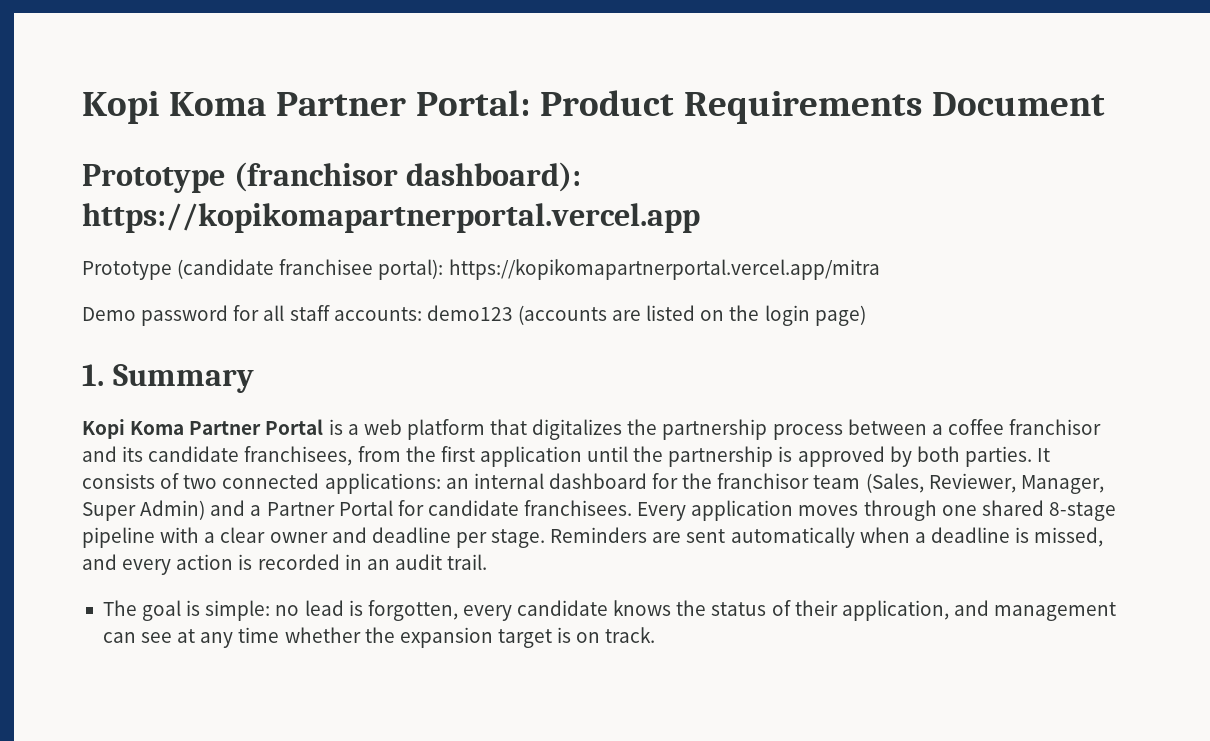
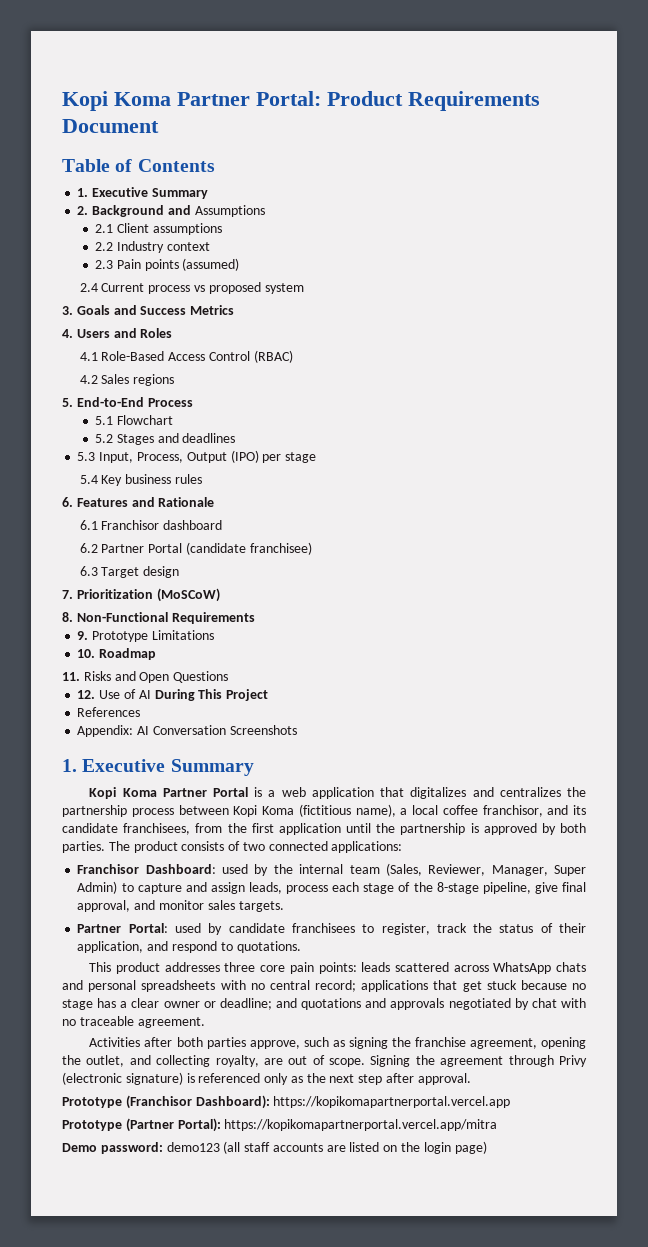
[82,162,582,193] [82,203,700,233] [82,259,880,280] [82,305,866,326] [82,364,104,386] Prototype (franchisor dashboard): https://kopikomapartnerportal.vercel.app // Prototype (candidate franchisee portal): https://kopikomapartnerportal.vercel.app/mitra // Demo password for all staff accounts: demo123 (accounts are listed on the login page) // 1. -> [62,159,215,172] [77,187,208,199] [77,205,265,217] [95,223,222,235] [95,241,210,253] [95,258,240,271] [79,282,304,294] [62,305,235,315] [62,328,173,338] [79,350,293,363] [79,374,175,386] [62,397,193,407] [95,415,173,425] [95,433,236,445] [77,450,317,463] [79,474,203,486] [62,497,215,507] [79,520,223,530] [79,542,312,555] [79,566,180,578] [62,588,220,602] [62,612,255,624] [77,630,214,642] [77,648,157,660] [62,671,229,683] [77,689,269,701] [77,707,141,717] [77,725,297,737] [62,759,166,772] Table of Contents // 1. Executive Summary // 2. Background and Assumptions // 2.1 Client assumptions // 2.2 Industry context // 2.3 Pain points (assumed) // 2.4 Current process vs proposed system // 3. Goals and Success Metrics // 4. Users and Roles // 4.1 Role-Based Access Control (RBAC) // 4.2 Sales regions // 5. End-to-End Process // 5.1 Flowchart // 5.2 Stages and deadlines // 5.3 Input, Process, Output (IPO) per stage // 5.4 Key business rules // 6. Features and Rationale // 6.1 Franchisor dashboard // 6.2 Partner Portal (candidate franchisee) // 6.3 Target design // 7. Prioritization (MoSCoW) // 8. Non-Functional Requirements // 9. Prototype Limitations // 10. Roadmap // 11. Risks and Open Questions // 12. Use of AI During This Project // References // Appendix: AI Conversation Screenshots // 1. Executive
[406,419,485,440] platform -> [311,787,374,799] application
(623, 429) none -> [472,787,561,797] and centralizes
[931,419,1102,435] a coffee franchisor -> [233,804,543,817] Kopi Koma (fictitious name), a local coffee franchisor,
[1037,448,1051,462] It -> [108,841,178,853] The product
[445,473,810,489] an internal dashboard for the franchisor -> [77,864,344,876] // Franchisor Dashboard: used by the internal
[210,500,1116,521] [82,527,1104,548] [82,554,488,575] [102,600,672,621] and a Partner Portal for candidate franchisees. Every application moves through one shared 8-stage pipeline with a clear owner and deadline per stage. Reminders are sent automatically when a deadline is missed, and every action is recorded in an audit trail. // The goal is simple: no lead is forgotten, every candidate knows -> [121,882,586,894] [77,900,284,912] [77,923,467,935] to capture and assign leads, process each stage of the 8-stage pipeline, give final approval, and monitor sales targets. // Partner Portal: used by candidate franchisees to register, track
[994,602,1117,621] [102,627,656,648] management can see at any time whether the expansion target is on track. -> [171,941,301,953] [89,962,586,974] [62,980,586,992] [62,998,586,1010] [62,1016,205,1028] [89,1037,586,1049] [62,1055,587,1067] [62,1072,471,1085] [62,1095,511,1109] [62,1118,498,1132] [62,1141,487,1154] respond to quotations. // This product addresses three core pain points: leads scattered across WhatsApp chats and personal spreadsheets with no central record; applications that get stuck because no stage has a clear owner or deadline; and quotations and approvals negotiated by chat with no traceable agreement. // Activities after both parties approve, such as signing the franchise agreement, opening the outlet, and collecting royalty, are out of scope. Signing the agreement through Privy (electronic signature) is referenced only as the next step after approval. // Prototype (Franchisor Dashboard): https://kopikomapartnerportal.vercel.app // Prototype (Partner Portal): https://kopikomapartnerportal.vercel.app/mitra // Demo password: demo123 (all staff accounts are listed on the login page)

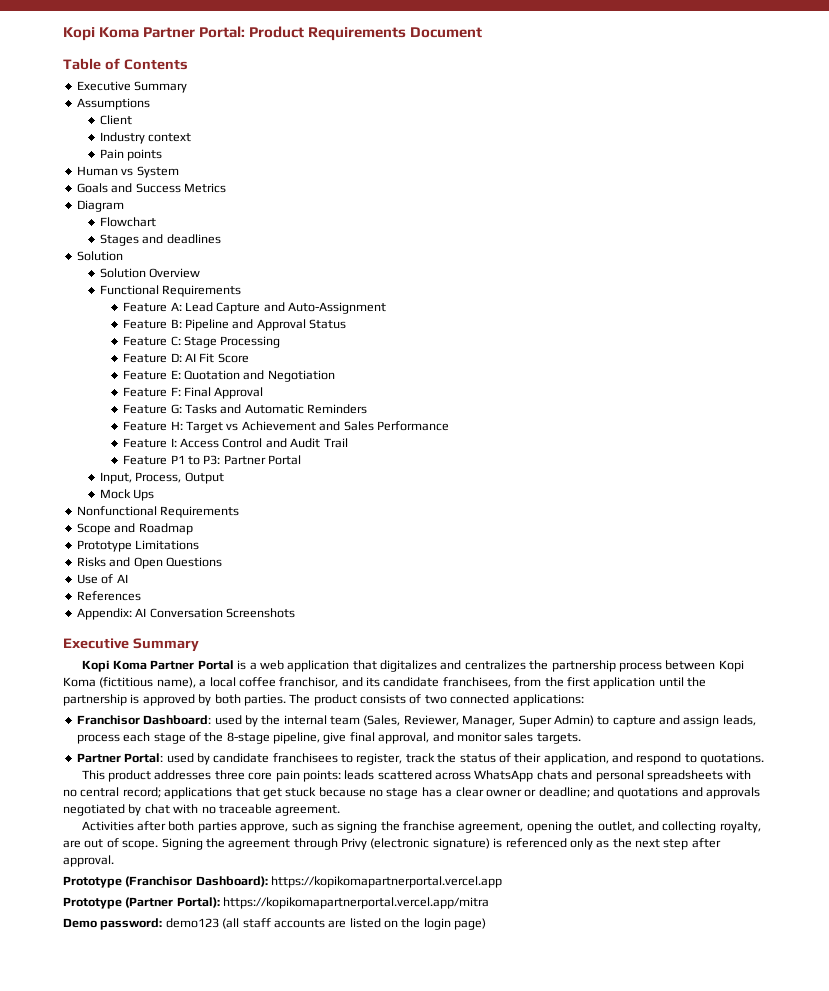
[77,187,208,199] [77,205,191,217] 1. Executive Summary // 2. Background and -> [76,81,188,93] Executive Summary //
[95,224,114,233] 2.1 -> (150, 104) none
[152,223,222,235] [95,242,114,251] assumptions // 2.2 -> (133, 120) //
[95,260,114,269] 2.3 -> (192, 137) none
[182,258,240,271] [79,282,304,294] [62,305,235,315] [62,328,173,338] [79,350,293,363] [79,374,175,386] [62,397,193,407] [95,416,114,425] (assumed) // 2.4 Current process vs proposed system // 3. Goals and Success Metrics // 4. Users and Roles // 4.1 Role-Based Access Control (RBAC) // 4.2 Sales regions // 5. End-to-End Process // 5.1 -> [76,166,179,178] [76,183,226,193] [76,200,124,212] // Human vs System // Goals and Success Metrics // Diagram //
[95,434,114,443] 5.2 -> (157, 222) none
[77,450,317,463] [79,474,203,486] [62,497,215,507] [79,520,223,530] [79,542,312,555] [79,566,180,578] [62,588,220,602] [62,612,255,624] [77,631,89,640] 5.3 Input, Process, Output (IPO) per stage // 5.4 Key business rules // 6. Features and Rationale // 6.1 Franchisor dashboard // 6.2 Partner Portal (candidate franchisee) // 6.3 Target design // 7. Prioritization (MoSCoW) // 8. Non-Functional Requirements // 9. -> [76,251,123,261] [100,268,201,278] [100,285,242,297] [123,302,387,314] [123,319,347,331] [123,336,281,348] [123,353,249,363] [123,370,335,382] [123,387,264,399] [123,404,368,414] [123,421,449,433] [123,438,348,448] [123,455,302,465] [100,472,224,484] [100,489,155,501] [76,506,240,518] [76,523,193,535] Solution // Solution Overview // Functional Requirements // Feature A: Lead Capture and Auto-Assignment // Feature B: Pipeline and Approval Status // Feature C: Stage Processing // Feature D: AI Fit Score // Feature E: Quotation and Negotiation // Feature F: Final Approval // Feature G: Tasks and Automatic Reminders // Feature H: Target vs Achievement and Sales Performance // Feature I: Access Control and Audit Trail // Feature P1 to P3: Partner Portal // Input, Process, Output // Mock Ups // Nonfunctional Requirements // Scope and Roadmap //
[77,648,157,660] [62,672,80,681] 10. Roadmap // 11. -> (200, 545) none
[77,690,96,699] 12. -> (222, 562) none
[154,689,269,701] During This Project -> (128, 578) none
[62,759,77,772] 1. -> (295, 613) none

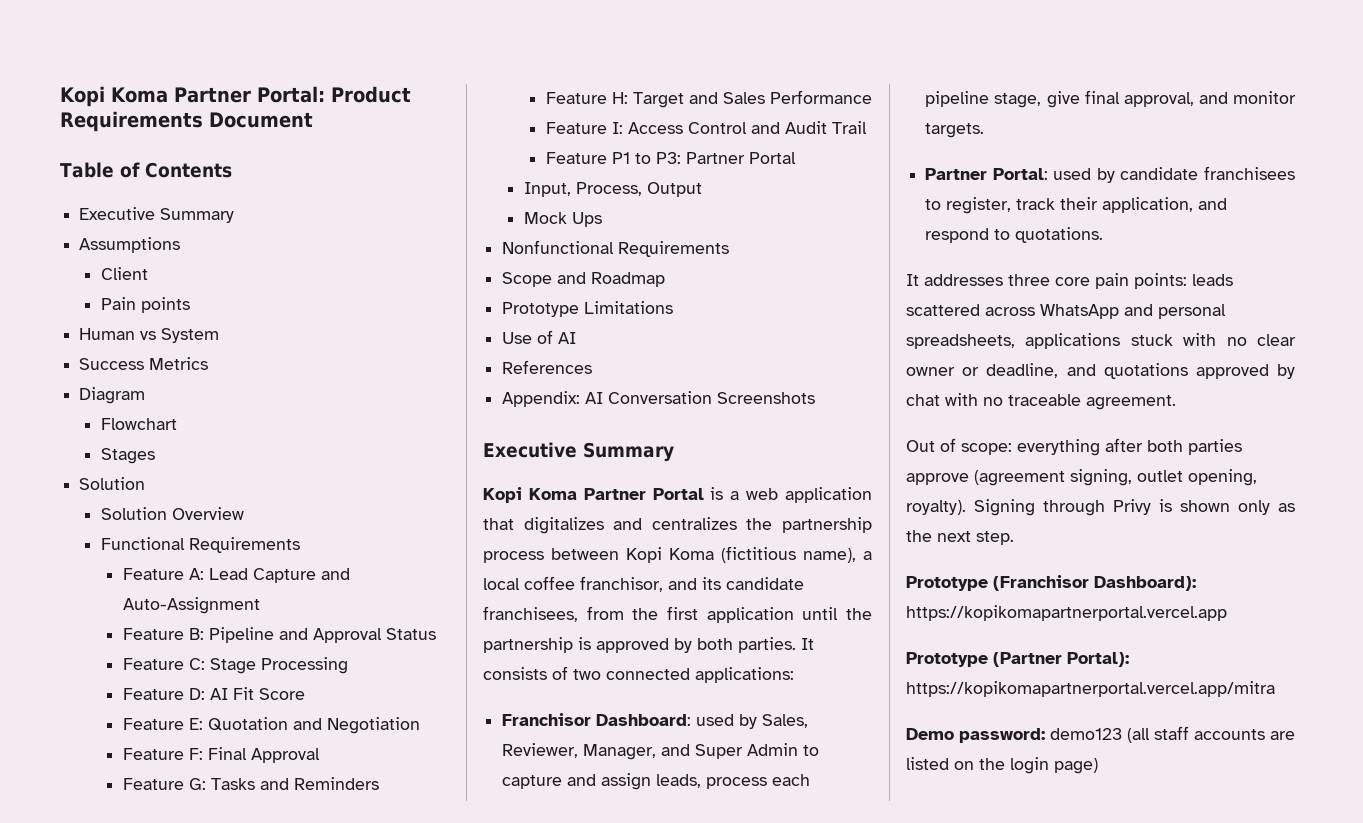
[100,132,192,144] // Industry context -> (149, 273) none
[76,183,133,193] Goals and -> (220, 335) none
[142,234,221,244] and deadlines -> (156, 456) none
[244,404,304,414] Automatic -> (289, 784) none
[226,421,316,431] vs Achievement -> (684, 100) none
[76,557,222,569] // Risks and Open Questions -> (674, 307) none
[289,694,357,706] The product -> [801,638,814,650] It
[261,715,594,727] the internal team (Sales, Reviewer, Manager, Super Admin) -> [762,714,809,728] [502,743,799,760] Sales, Reviewer, Manager, and Super Admin
[153,732,320,744] stage of the 8-stage pipeline, -> [925,91,1042,108] pipeline stage,
[504,732,534,742] sales -> (1296, 97) none
[437,753,511,763] the status of -> (1056, 204) none
[81,770,152,782] This product -> [906,274,919,286] It
[536,770,568,780] chats -> (1119, 311) none
[646,770,752,782] [63,787,453,799] spreadsheets with no central record; applications that get stuck because no stage has a -> [906,333,1247,349] spreadsheets, applications stuck with no
[538,787,590,798] deadline; -> [986,363,1059,378] deadline,
[681,787,761,799] [63,804,125,816] and approvals negotiated -> [1195,364,1269,379] approved
[81,821,761,833] [63,838,567,850] Activities after both parties approve, such as signing the franchise agreement, opening the outlet, and collecting royalty, are out of scope. Signing the agreement through Privy (electronic signature) is referenced -> [906,438,1242,456] [906,469,1257,486] [906,499,1230,516] Out of scope: everything after both parties approve (agreement signing, outlet opening, royalty). Signing through Privy is shown
[663,838,721,850] [63,855,114,867] step after approval. -> [976,531,1014,545] step.

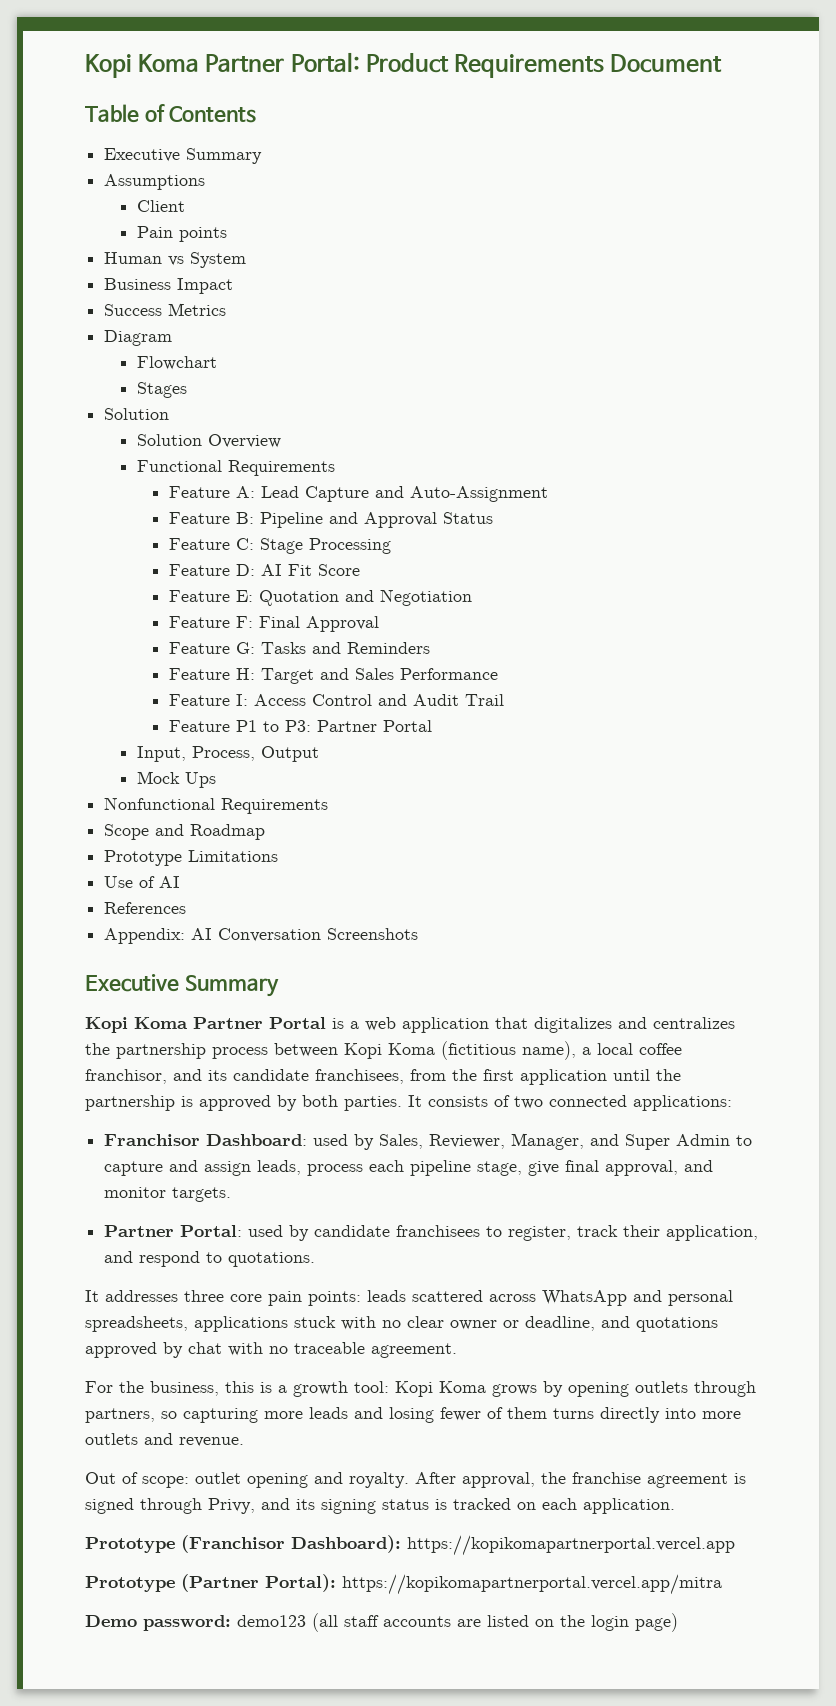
(220, 335) none -> [104,278,234,294] // Business Impact
[906,438,1242,456] [906,469,1257,486] [906,499,1295,516] [906,530,1014,545] Out of scope: everything after both parties approve (agreement signing, outlet opening, royalty). Signing through Privy is shown only as the next step. -> [85,1381,756,1397] [85,1407,741,1423] [85,1433,244,1447] [85,1472,746,1488] [85,1498,675,1514] For the business, this is a growth tool: Kopi Koma grows by opening outlets through partners, so capturing more leads and losing fewer of them turns directly into more outlets and revenue. // Out of scope: outlet opening and royalty. After approval, the franchise agreement is signed through Privy, and its signing status is tracked on each application.

